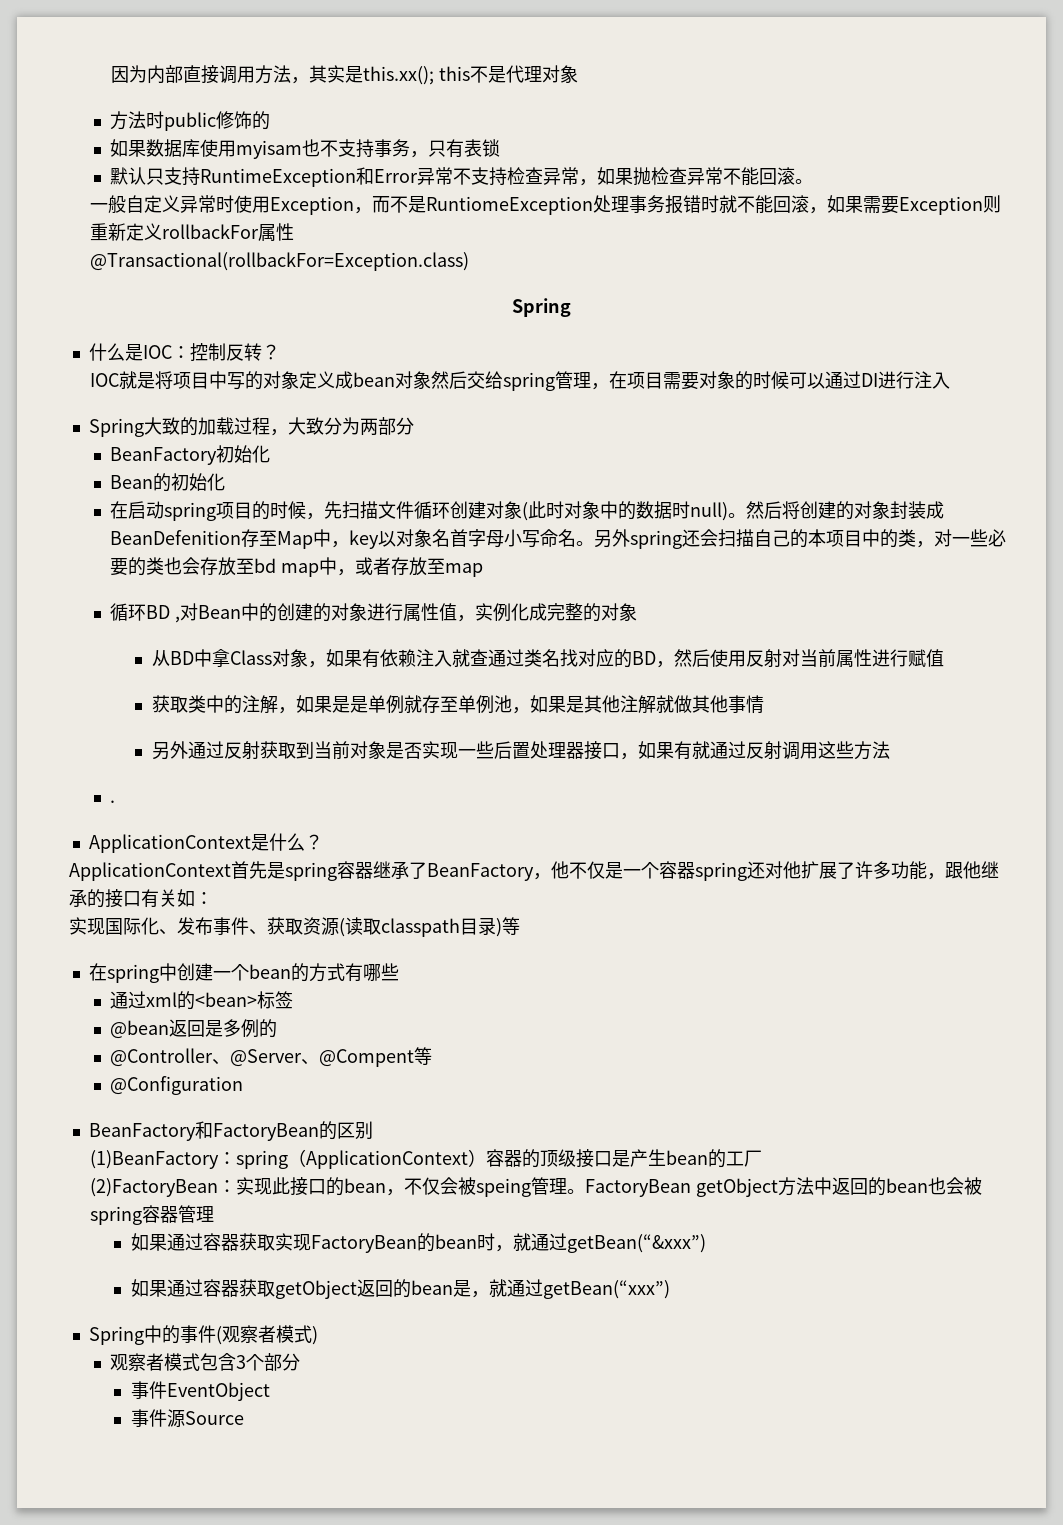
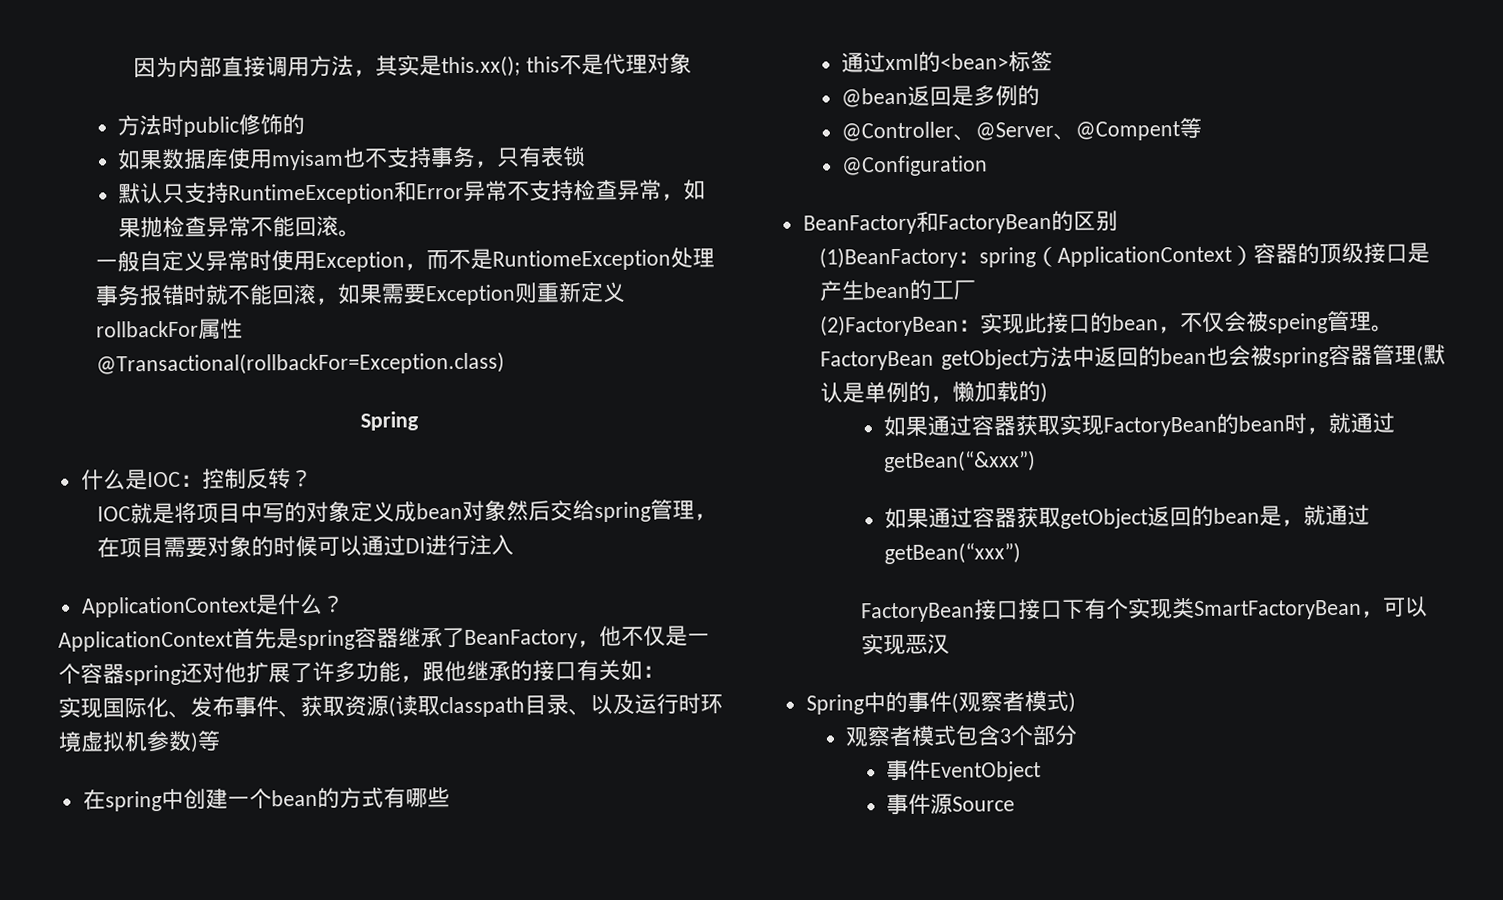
[88,417,414,437] [109,445,270,465] [109,473,225,492] [109,501,944,521] [109,529,1006,549] [109,557,483,577] [109,603,637,623] [151,649,944,668] [151,695,764,714] [151,741,890,760] [109,800,115,803] // Spring大致的加载过程，大致分为两部分 // BeanFactory初始化 // Bean的初始化 // 在启动spring项目的时候，先扫描文件循环创建对象(此时对象中的数据时null)。然后将创建的对象封装成BeanDefenition存至Map中，key以对象名首字母小写命名。另外spring还会扫描自己的本项目中的类，对一些必要的类也会存放至bd map中，或者存放至map // 循环BD ,对Bean中的创建的对象进行属性值，实例化成完整的对象 // 从BD中拿Class对象，如果有依赖注入就查通过类名找对应的BD，然后使用反射对当前属性进行赋值 // 获取类中的注解，如果是是单例就存至单例池，如果是其他注解就做其他事情 // 另外通过反射获取到当前对象是否实现一些后置处理器接口，如果有就通过反射调用这些方法 // . -> (514, 544) none
(496, 926) none -> [568,693,723,716] [58,730,192,753] 、以及运行时环境虚拟机参数
(214, 1214) none -> [1416,344,1446,367] [819,381,1048,404] (默认是单例的，懒加载的)
(670, 1289) none -> [861,596,1429,623] [861,633,951,656] // FactoryBean接口接口下有个实现类SmartFactoryBean，可以实现恶汉

